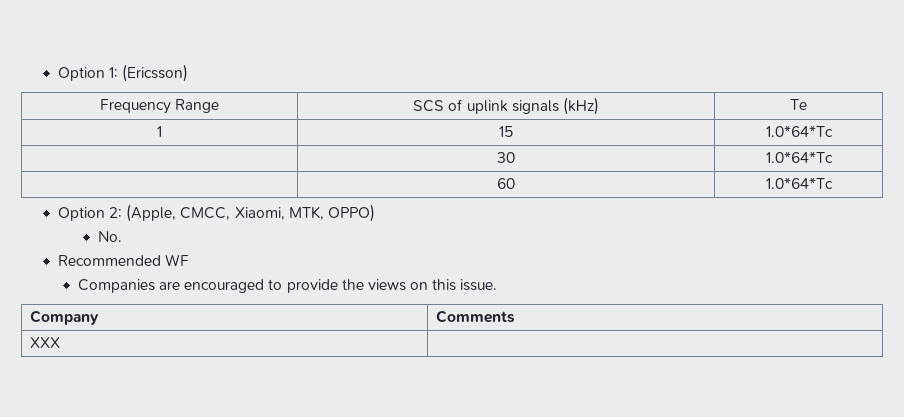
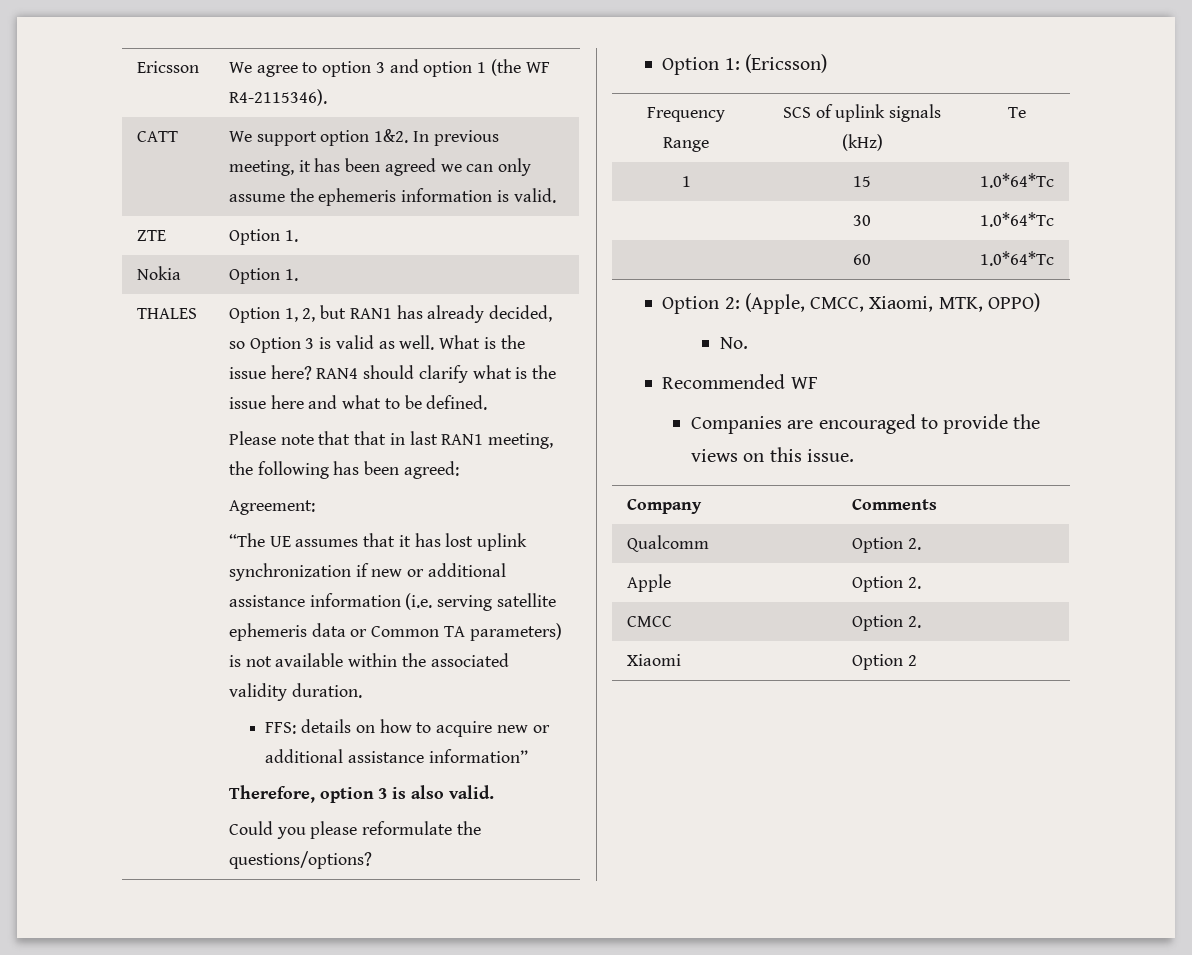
(57, 74) none -> [136,61,199,73] [228,59,550,77] [228,89,327,106] [136,131,178,142] [228,129,499,146] [228,158,532,176] [228,188,556,206] [136,230,166,241] [228,229,298,245] [136,266,181,280] [228,268,298,284] [136,308,197,319] [228,305,553,323] [228,335,525,353] [228,365,557,383] [228,395,488,410] [228,431,554,449] [228,461,459,479] [228,500,315,515] [228,533,528,551] [228,563,506,581] [228,593,556,611] [228,623,562,641] [228,653,509,667] [228,683,362,701] [265,719,550,737] [265,749,528,763] [228,785,494,803] [228,821,481,839] [228,851,372,869] Ericsson | We agree to option 3 and option 1 (the WF R4-2115346). // CATT | We support option 1&2. In previous meeting, it has been agreed we can only assume the ephemeris information is valid. // ZTE | Option 1. // Nokia | Option 1. // THALES | Option 1, 2, but RAN1 has already decided, so Option 3 is valid as well. What is the issue here? RAN4 should clarify what is the issue here and what to be defined. // Please note that that in last RAN1 meeting, the following has been agreed: // Agreement: // “The UE assumes that it has lost uplink synchronization if new or additional assistance information (i.e. serving satellite ephemeris data or Common TA parameters) is not available within the associated validity duration. // FFS: details on how to acquire new or additional assistance information” // Therefore, option 3 is also valid. // Could you please reformulate the questions/options? //
[29,337,60,348] XXX | -> [626,535,709,552] [851,537,921,553] [626,574,671,592] [851,576,921,592] [626,616,672,627] [851,615,921,631] [626,654,681,666] [851,654,917,670] Qualcomm | Option 2. // Apple | Option 2. // CMCC | Option 2. // Xiaomi | Option 2

